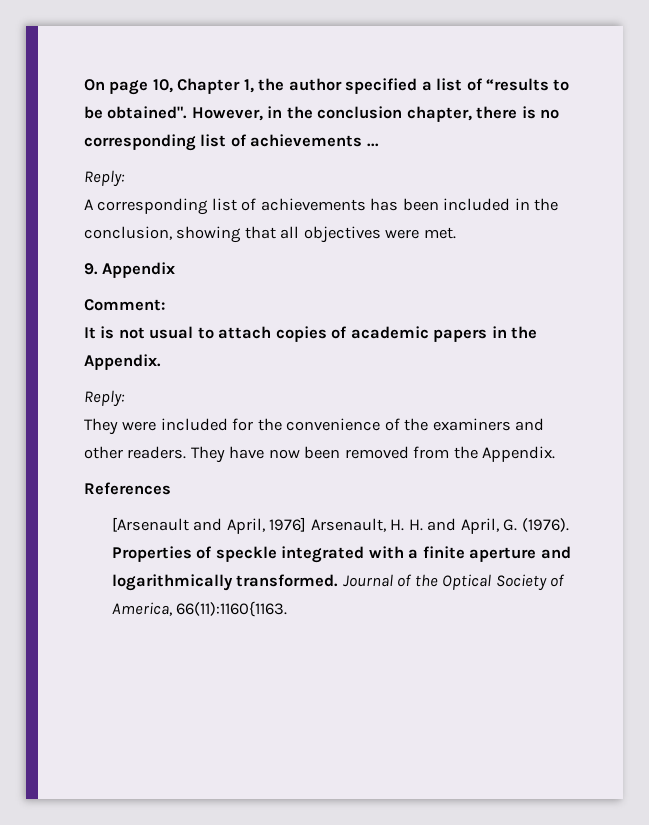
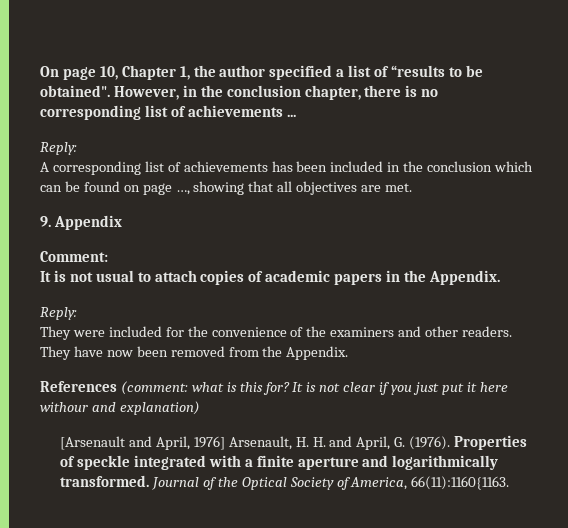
[84,226,172,240] conclusion, -> [427,161,534,172] [40,181,190,195] conclusion which can be found on page …,
[385,229,420,239] were -> [361,185,382,192] are
(171, 488) none -> [120,381,508,395] [40,401,200,415] (comment: what is this for? It is not clear if you just put it here withour and explanation)

